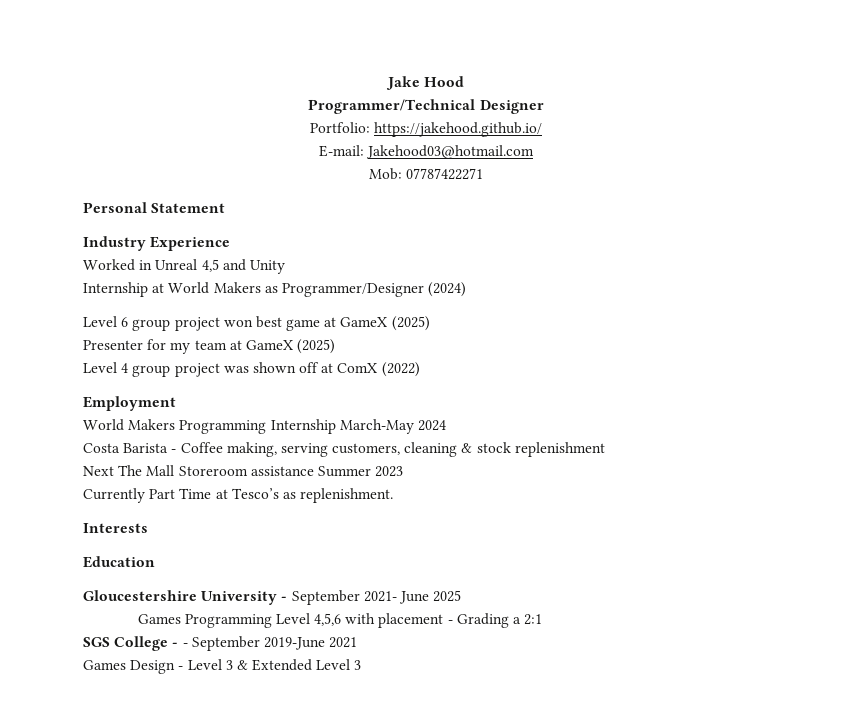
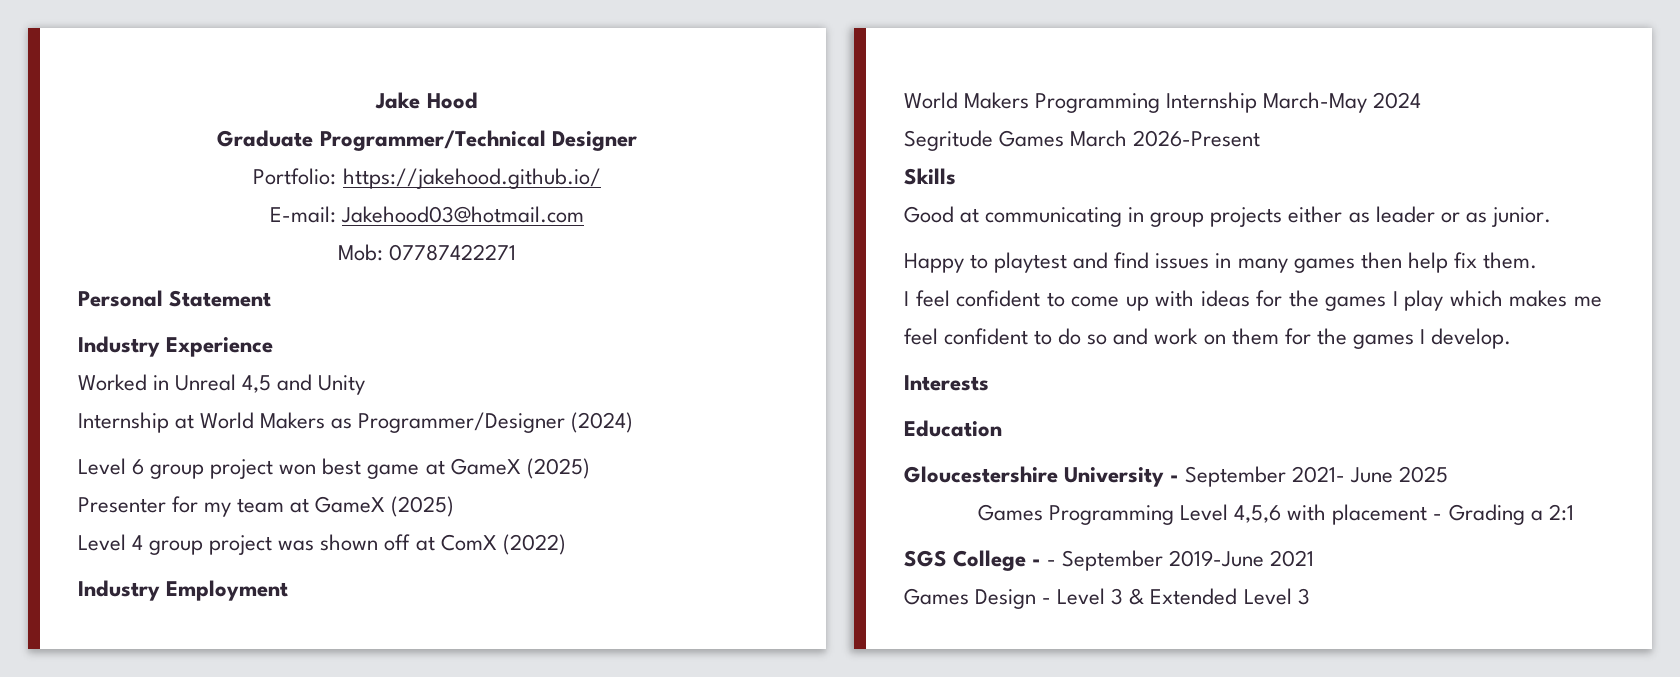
(465, 81) none -> [217,130,314,147] Graduate
(420, 369) none -> [78,580,160,601] Industry
[83,442,605,457] [83,465,404,477] [83,488,394,503] Costa Barista - Coffee making, serving customers, cleaning & stock replenishment // Next The Mall Storeroom assistance Summer 2023 // Currently Part Time at Tesco’s as replenishment. -> [904,130,1261,151] [904,168,956,185] [904,206,1551,227] [904,252,1537,273] [904,290,1602,311] [904,328,1511,349] Segritude Games March 2026-Present // Skills // Good at communicating in group projects either as leader or as junior. // Happy to playtest and find issues in many games then help fix them. // I feel confident to come up with ideas for the games I play which makes me feel confident to do so and work on them for the games I develop.

